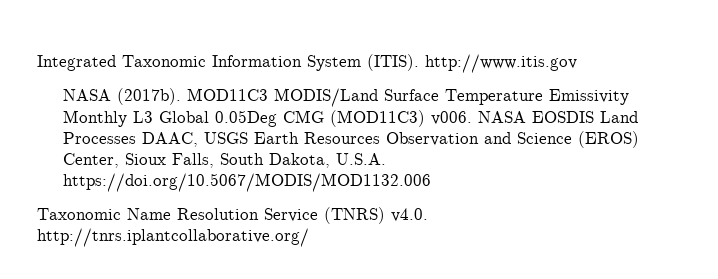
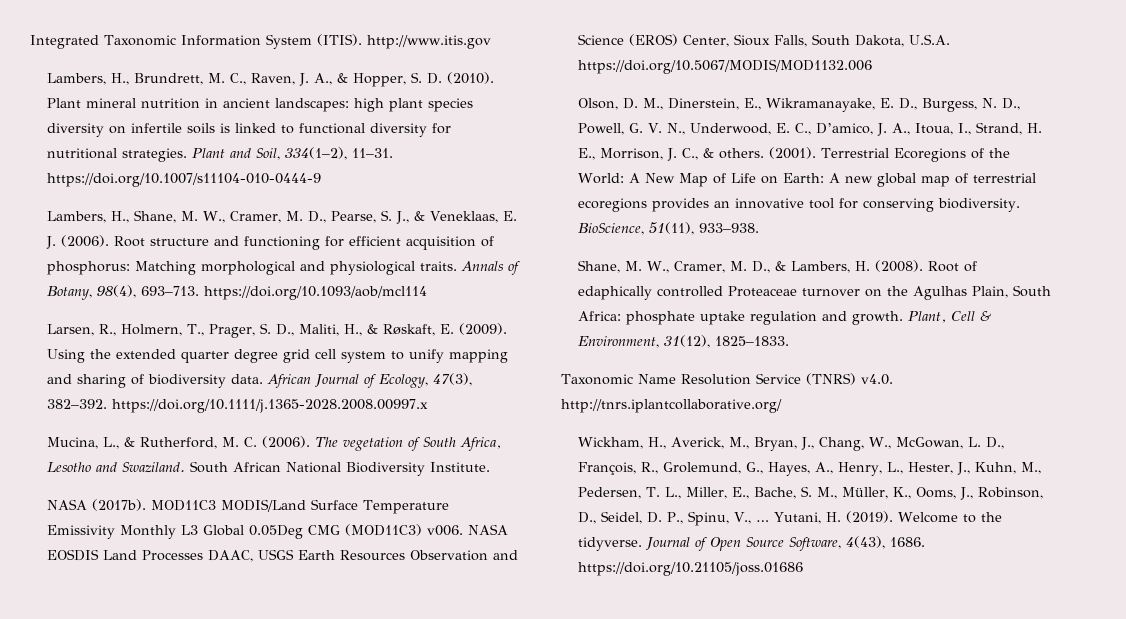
(577, 63) none -> [46,72,494,87] [46,98,473,112] [46,123,451,137] [46,147,393,162] [46,173,321,187] [46,210,517,224] [45,235,494,250] [46,261,520,275] [46,285,427,300] [46,323,507,338] [46,349,508,363] [46,373,472,388] [46,399,428,413] [46,436,501,451] [46,461,490,476] // Lambers, H., Brundrett, M. C., Raven, J. A., & Hopper, S. D. (2010). Plant mineral nutrition in ancient landscapes: high plant species diversity on infertile soils is linked to functional diversity for nutritional strategies. Plant and Soil, 334(1–2), 11–31. https://doi.org/10.1007/s11104-010-0444-9 // Lambers, H., Shane, M. W., Cramer, M. D., Pearse, S. J., & Veneklaas, E. J. (2006). Root structure and functioning for efficient acquisition of phosphorus: Matching morphological and physiological traits. Annals of Botany, 98(4), 693–713. https://doi.org/10.1093/aob/mcl114 // Larsen, R., Holmern, T., Prager, S. D., Maliti, H., & Røskaft, E. (2009). Using the extended quarter degree grid cell system to unify mapping and sharing of biodiversity data. African Journal of Ecology, 47(3), 382–392. https://doi.org/10.1111/j.1365-2028.2008.00997.x // Mucina, L., & Rutherford, M. C. (2006). The vegetation of South Africa, Lesotho and Swaziland. South African National Biodiversity Institute.
(432, 182) none -> [577,98,1020,112] [577,122,1042,136] [577,147,1010,162] [577,173,1036,187] [577,198,1020,212] [577,222,759,235] [577,260,977,273] [577,285,1051,300] [577,311,991,325] [577,335,789,348] // Olson, D. M., Dinerstein, E., Wikramanayake, E. D., Burgess, N. D., Powell, G. V. N., Underwood, E. C., D’amico, J. A., Itoua, I., Strand, H. E., Morrison, J. C., & others. (2001). Terrestrial Ecoregions of the World: A New Map of Life on Earth: A new global map of terrestrial ecoregions provides an innovative tool for conserving biodiversity. BioScience, 51(11), 933–938. // Shane, M. W., Cramer, M. D., & Lambers, H. (2008). Root of edaphically controlled Proteaceae turnover on the Agulhas Plain, South Africa: phosphate uptake regulation and growth. Plant, Cell & Environment, 31(12), 1825–1833.
(309, 237) none -> [577,437,1004,451] [577,462,1041,476] [577,486,1043,500] [577,511,1002,526] [577,536,925,551] [577,562,803,576] // Wickham, H., Averick, M., Bryan, J., Chang, W., McGowan, L. D., François, R., Grolemund, G., Hayes, A., Henry, L., Hester, J., Kuhn, M., Pedersen, T. L., Miller, E., Bache, S. M., Müller, K., Ooms, J., Robinson, D., Seidel, D. P., Spinu, V., … Yutani, H. (2019). Welcome to the tidyverse. Journal of Open Source Software, 4(43), 1686. https://doi.org/10.21105/joss.01686

